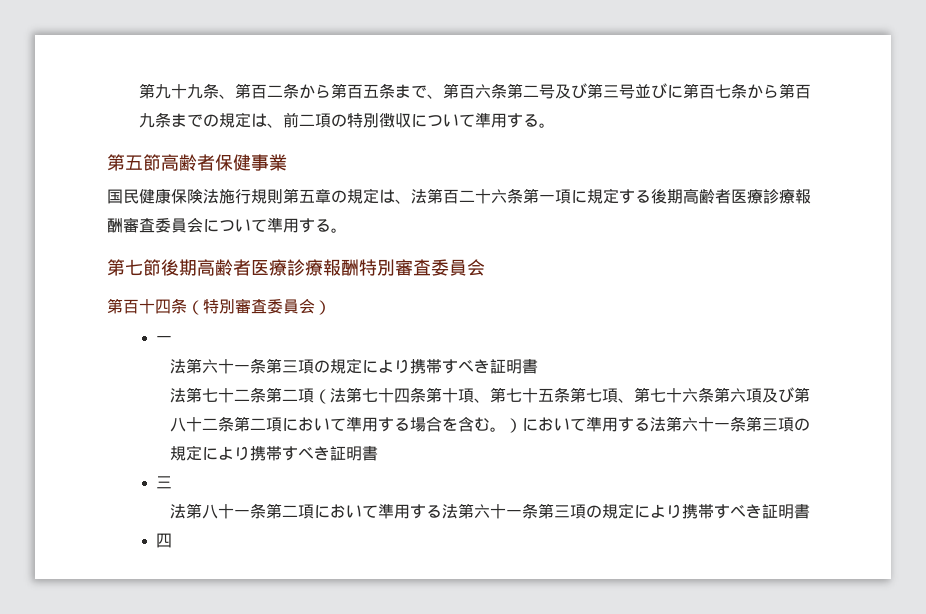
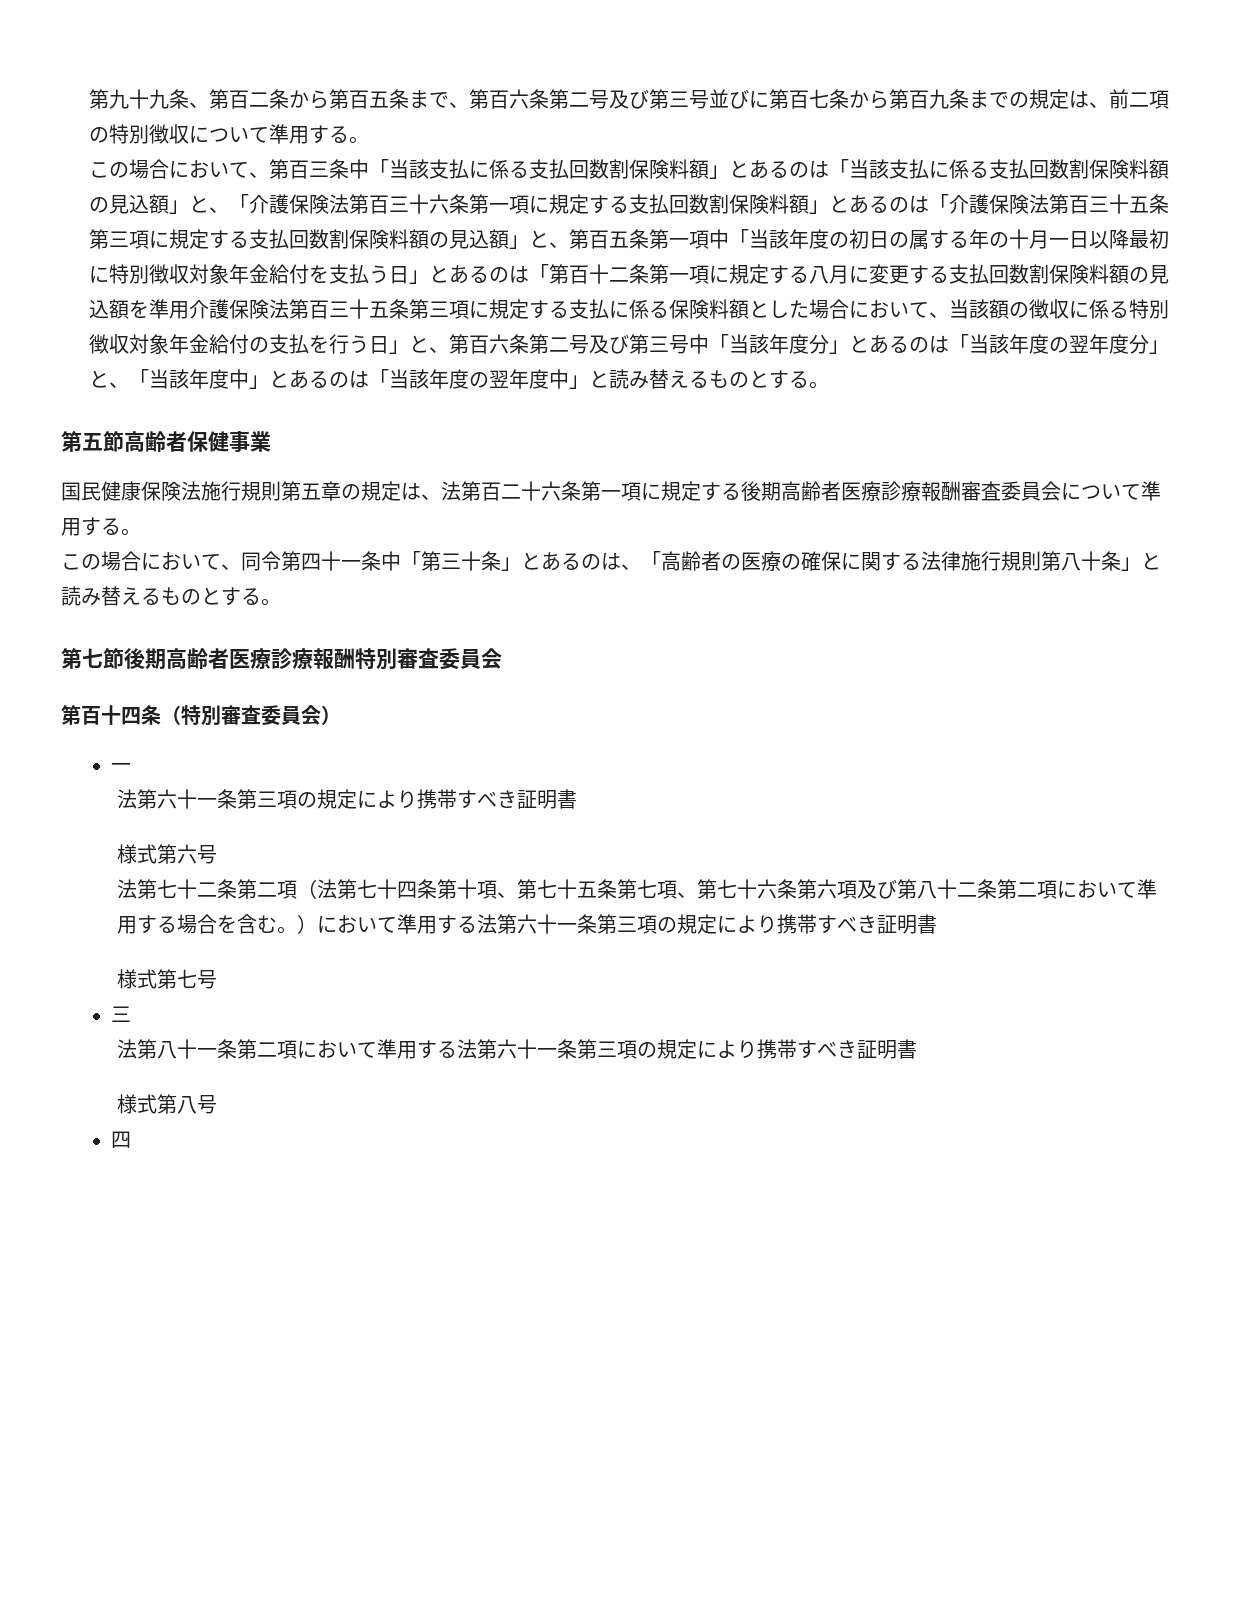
(555, 125) none -> [88,159,1169,179] [88,194,1169,214] [88,229,1169,250] [88,264,1169,284] [88,299,1169,319] [88,334,1169,354] [88,369,829,389] // この場合において、第百三条中「当該支払に係る支払回数割保険料額」とあるのは「当該支払に係る支払回数割保険料額の見込額」と、「介護保険法第百三十六条第一項に規定する支払回数割保険料額」とあるのは「介護保険法第百三十五条第三項に規定する支払回数割保険料額の見込額」と、第百五条第一項中「当該年度の初日の属する年の十月一日以降最初に特別徴収対象年金給付を支払う日」とあるのは「第百十二条第一項に規定する八月に変更する支払回数割保険料額の見込額を準用介護保険法第百三十五条第三項に規定する支払に係る保険料額とした場合において、当該額の徴収に係る特別徴収対象年金給付の支払を行う日」と、第百六条第二号及び第三号中「当該年度分」とあるのは「当該年度の翌年度分」と、「当該年度中」とあるのは「当該年度の翌年度中」と読み替えるものとする。
(347, 230) none -> [61,551,1161,571] [61,586,281,606] // この場合において、同令第四十一条中「第三十条」とあるのは、「高齢者の医療の確保に関する法律施行規則第八十条」と読み替えるものとする。
(539, 366) none -> [116,844,217,864] // 様式第六号
(379, 453) none -> [116,969,217,989] // 様式第七号
(811, 511) none -> [116,1094,217,1114] // 様式第八号

